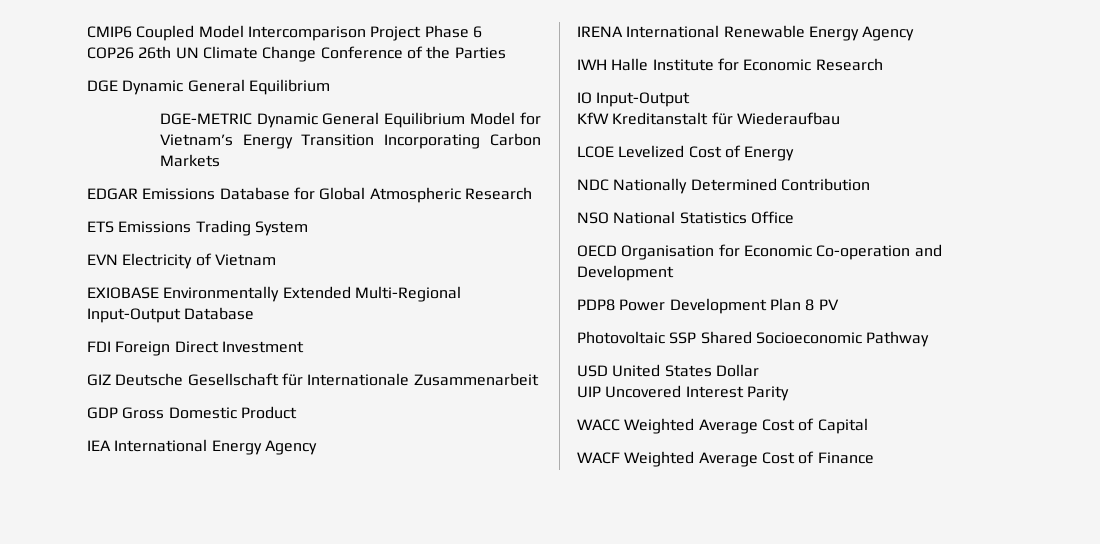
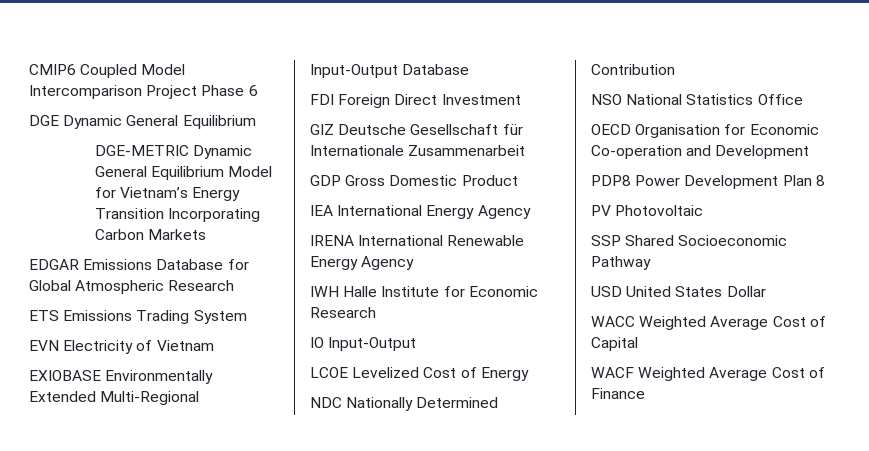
[87,46,506,62] // COP26 26th UN Climate Change Conference of the Parties -> (258, 90) none
[577,112,840,125] // KfW Kreditanstalt für Wiederaufbau -> (417, 344) none
(815, 305) none -> (825, 180) //
[577,331,665,344] // Photovoltaic -> [615,205,704,216] Photovoltaic //
[577,385,789,401] // UIP Uncovered Interest Parity -> (766, 291) none

